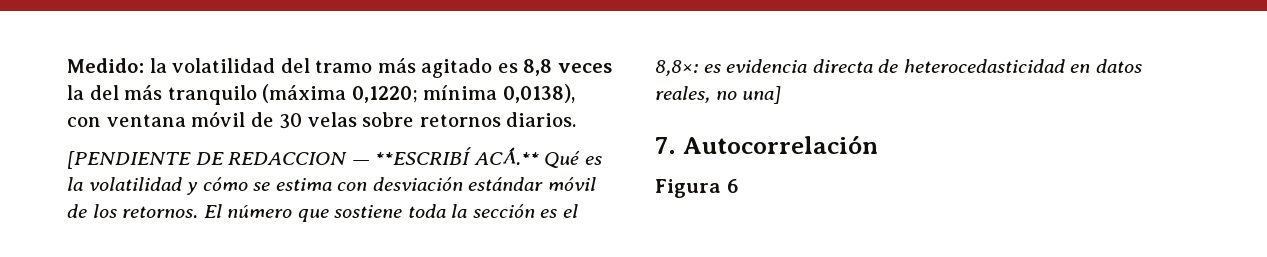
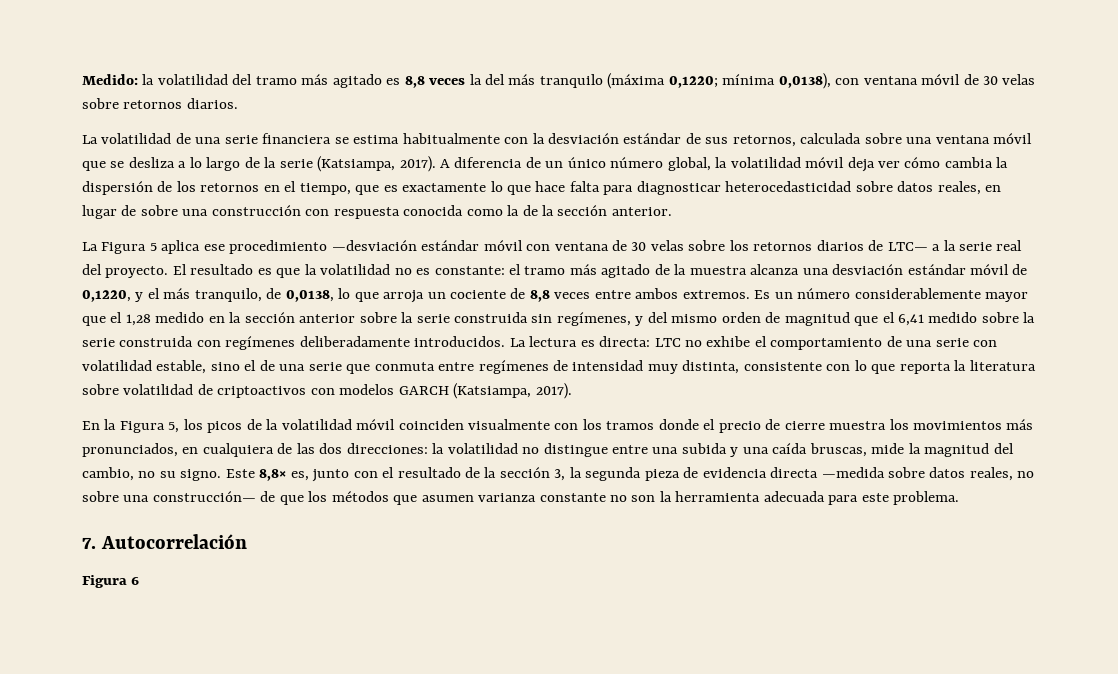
[67,147,602,169] [67,177,596,195] [67,204,578,222] [655,59,1142,76] [655,86,782,104] [PENDIENTE DE REDACCION — **ESCRIBÍ ACÁ.** Qué es la volatilidad y cómo se estima con desviación estándar móvil de los retornos. El número que sostiene toda la sección es el 8,8×: es evidencia directa de heterocedasticidad en datos reales, no una] -> [82,133,1033,147] [82,156,1009,172] [82,181,1002,195] [82,205,672,219] [82,240,1023,254] [82,264,1028,278] [82,288,1029,303] [82,312,1036,326] [82,336,998,350] [82,360,1036,374] [82,383,572,399] [82,419,1034,433] [82,443,1014,457] [82,467,1035,482] [82,491,960,505] La volatilidad de una serie financiera se estima habitualmente con la desviación estándar de sus retornos, calculada sobre una ventana móvil que se desliza a lo largo de la serie (Katsiampa, 2017). A diferencia de un único número global, la volatilidad móvil deja ver cómo cambia la dispersión de los retornos en el tiempo, que es exactamente lo que hace falta para diagnosticar heterocedasticidad sobre datos reales, en lugar de sobre una construcción con respuesta conocida como la de la sección anterior. // La Figura 5 aplica ese procedimiento —desviación estándar móvil con ventana de 30 velas sobre los retornos diarios de LTC— a la serie real del proyecto. El resultado es que la volatilidad no es constante: el tramo más agitado de la muestra alcanza una desviación estándar móvil de 0,1220, y el más tranquilo, de 0,0138, lo que arroja un cociente de 8,8 veces entre ambos extremos. Es un número considerablemente mayor que el 1,28 medido en la sección anterior sobre la serie construida sin regímenes, y del mismo orden de magnitud que el 6,41 medido sobre la serie construida con regímenes deliberadamente introducidos. La lectura es directa: LTC no exhibe el comportamiento de una serie con volatilidad estable, sino el de una serie que conmuta entre regímenes de intensidad muy distinta, consistente con lo que reporta la literatura sobre volatilidad de criptoactivos con modelos GARCH (Katsiampa, 2017). // En la Figura 5, los picos de la volatilidad móvil coinciden visualmente con los tramos donde el precio de cierre muestra los movimientos más pronunciados, en cualquiera de las dos direcciones: la volatilidad no distingue entre una subida y una caída bruscas, mide la magnitud del cambio, no su signo. Este 8,8× es, junto con el resultado de la sección 3, la segunda pieza de evidencia directa —medida sobre datos reales, no sobre una construcción— de que los métodos que asumen varianza constante no son la herramienta adecuada para este problema.

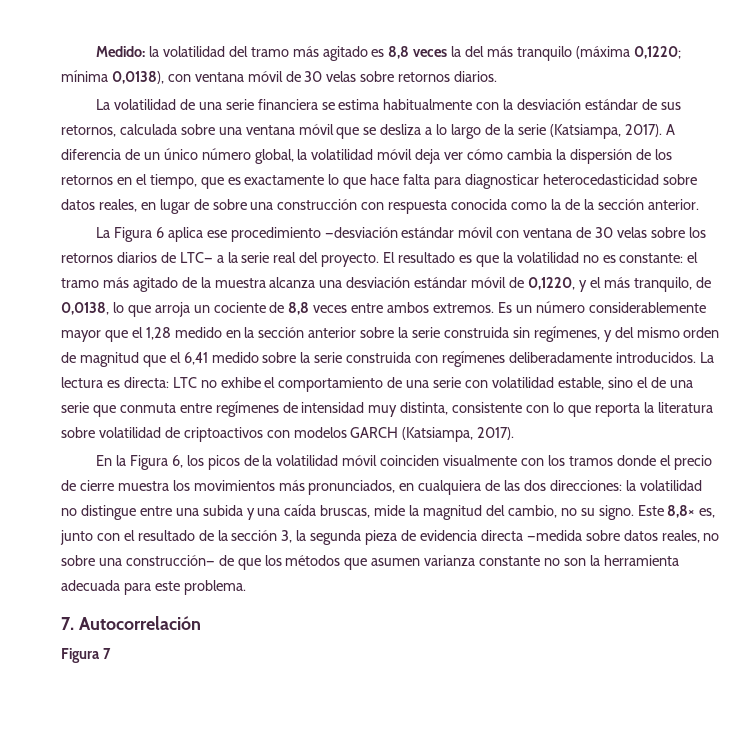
[149,243,157,251] 5 -> [155,227,164,238] 6
[168,422,180,433] 5, -> [171,455,183,468] 6,
[131,577,140,585] 6 -> [102,648,111,659] 7

